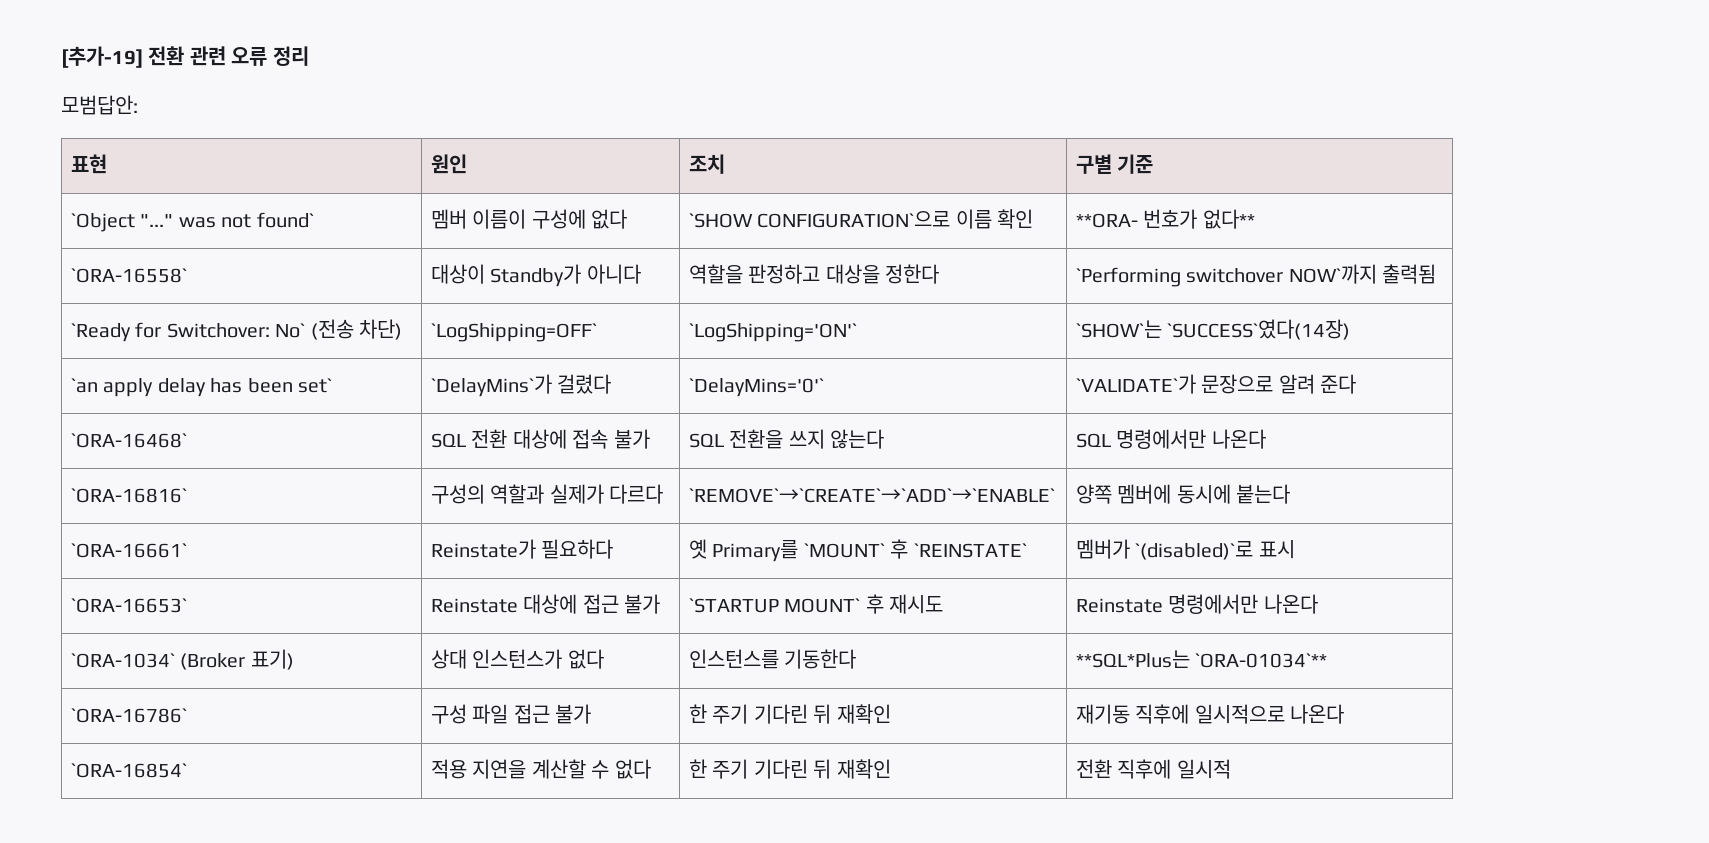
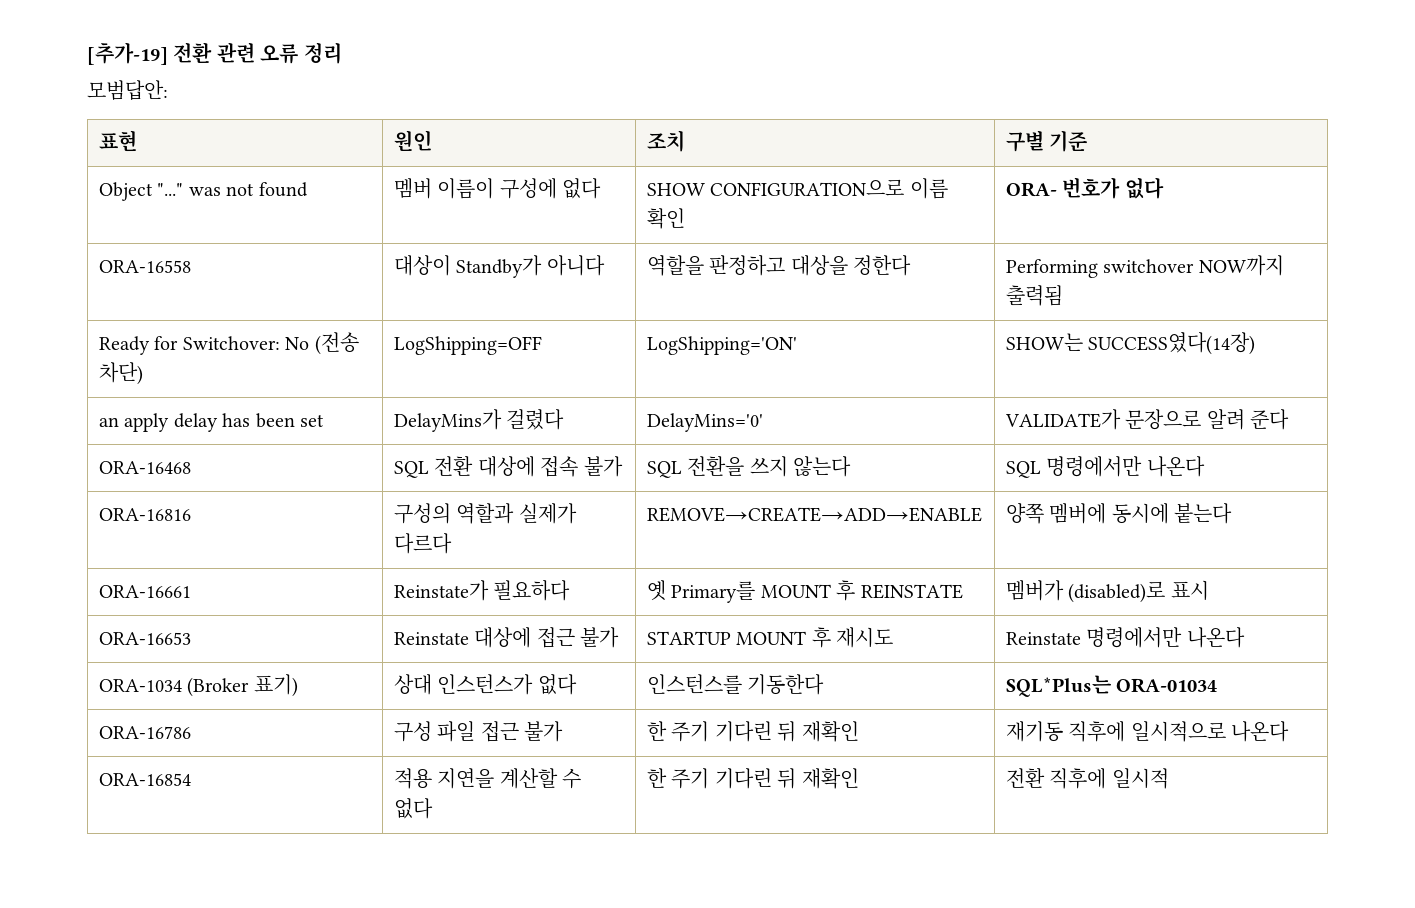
[71,213,136,232] `Object -> [98,182,153,201] Object
[256,212,314,228] found` -> [258,182,308,197] found
[689,211,951,228] `SHOW CONFIGURATION`으로 -> [646,179,905,196] SHOW CONFIGURATION으로
[1076,209,1255,229] [71,268,188,283] **ORA- 번호가 없다** // `ORA-16558` -> [1005,177,1164,199] [98,260,191,273] ORA- 번호가 없다 // ORA-16558
[1076,264,1377,287] `Performing switchover NOW`까지 -> [1005,255,1284,278] Performing switchover NOW까지
[71,323,132,342] `Ready -> [98,336,150,355] Ready
[275,323,306,338] No` -> [285,337,310,350] No
[431,323,598,342] [689,323,858,342] [1076,319,1351,340] [71,378,99,393] `LogShipping=OFF` | `LogShipping='ON'` | `SHOW`는 `SUCCESS`였다(14장) // `an -> [393,336,542,355] [646,336,797,355] [1005,332,1256,355] [98,417,119,427] LogShipping=OFF | LogShipping='ON' | SHOW는 SUCCESS였다(14장) // an
[298,378,333,393] [431,374,553,397] set` | `DelayMins`가 -> [299,414,324,427] [393,409,502,432] set | DelayMins가
[689,378,825,397] [1076,374,1197,394] `DelayMins='0'` | `VALIDATE`가 -> [646,413,763,432] [1004,409,1121,430] DelayMins='0' | VALIDATE가
[71,433,188,448] `ORA-16468` -> [98,461,191,474] ORA-16468
[71,488,188,503] `ORA-16816` -> [98,508,191,521] ORA-16816
[689,488,1056,503] `REMOVE`→`CREATE`→`ADD`→`ENABLE` -> [646,507,982,522] REMOVE→CREATE→ADD→ENABLE
[71,543,188,558] `ORA-16661` -> [98,585,191,598] ORA-16661
[803,539,1027,559] `MOUNT` 후 `REINSTATE` -> [760,580,963,601] MOUNT 후 REINSTATE
[1135,541,1254,560] `(disabled)`로 -> [1068,581,1166,603] (disabled)로
[71,598,188,613] `ORA-16653` -> [98,632,191,645] ORA-16653
[689,598,861,613] `STARTUP MOUNT` -> [646,631,807,645] STARTUP MOUNT
[71,653,176,668] `ORA-1034` -> [98,679,182,692] ORA-1034
[1076,650,1328,668] [71,708,188,723] **SQL*Plus는 `ORA-01034`** // `ORA-16786` -> [1005,675,1218,697] [98,726,191,739] SQL*Plus는 ORA-01034 // ORA-16786
[71,763,188,778] `ORA-16854` -> [98,773,191,786] ORA-16854

